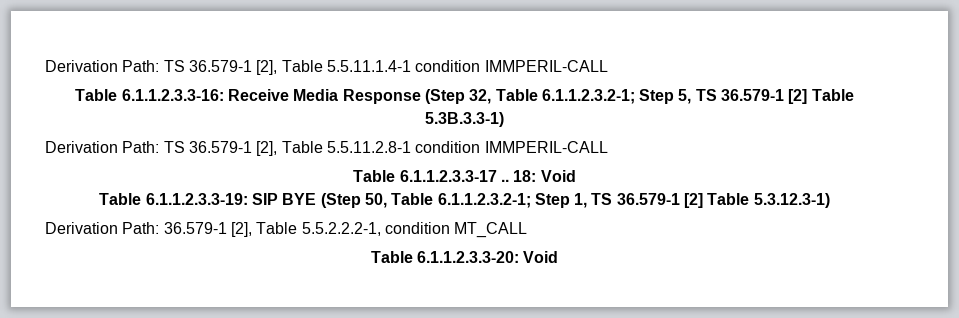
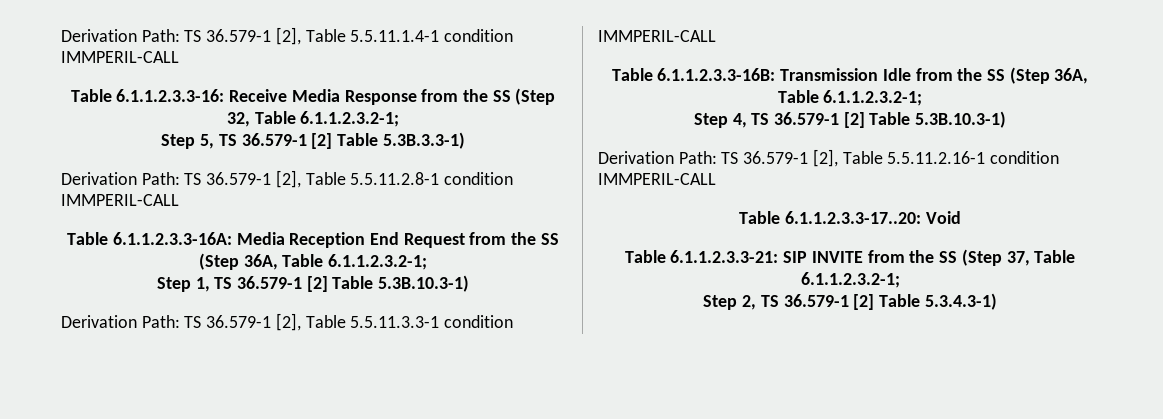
(421, 96) none -> [421,89,511,102] from the SS
(635, 96) none -> (400, 119) //
[399,170,576,182] [99,193,531,208] 6.1.1.2.3.3-17 .. 18: Void // Table 6.1.1.2.3.3-19: SIP BYE (Step 50, Table 6.1.1.2.3.2-1; -> [112,232,559,248] [198,253,428,270] 6.1.1.2.3.3-16A: Media Reception End Request from the SS (Step 36A, Table 6.1.1.2.3.2-1; //
[753,193,830,208] [45,222,528,238] [370,251,559,263] 5.3.12.3-1) // Derivation Path: 36.579-1 [2], Table 5.5.2.2.2-1, condition MT_CALL // Table 6.1.1.2.3.3-20: Void -> [378,275,470,292] [61,313,514,331] [598,30,716,42] [611,67,1089,84] [777,90,923,106] [693,111,1007,128] [598,149,1060,167] [598,173,716,185] [739,211,961,224] [624,249,1076,266] [800,272,900,288] [703,293,997,310] 5.3B.10.3-1) // Derivation Path: TS 36.579-1 [2], Table 5.5.11.3.3-1 condition IMMPERIL-CALL // Table 6.1.1.2.3.3-16B: Transmission Idle from the SS (Step 36A, Table 6.1.1.2.3.2-1; // Step 4, TS 36.579-1 [2] Table 5.3B.10.3-1) // Derivation Path: TS 36.579-1 [2], Table 5.5.11.2.16-1 condition IMMPERIL-CALL // Table 6.1.1.2.3.3-17..20: Void // Table 6.1.1.2.3.3-21: SIP INVITE from the SS (Step 37, Table 6.1.1.2.3.2-1; // Step 2, TS 36.579-1 [2] Table 5.3.4.3-1)

